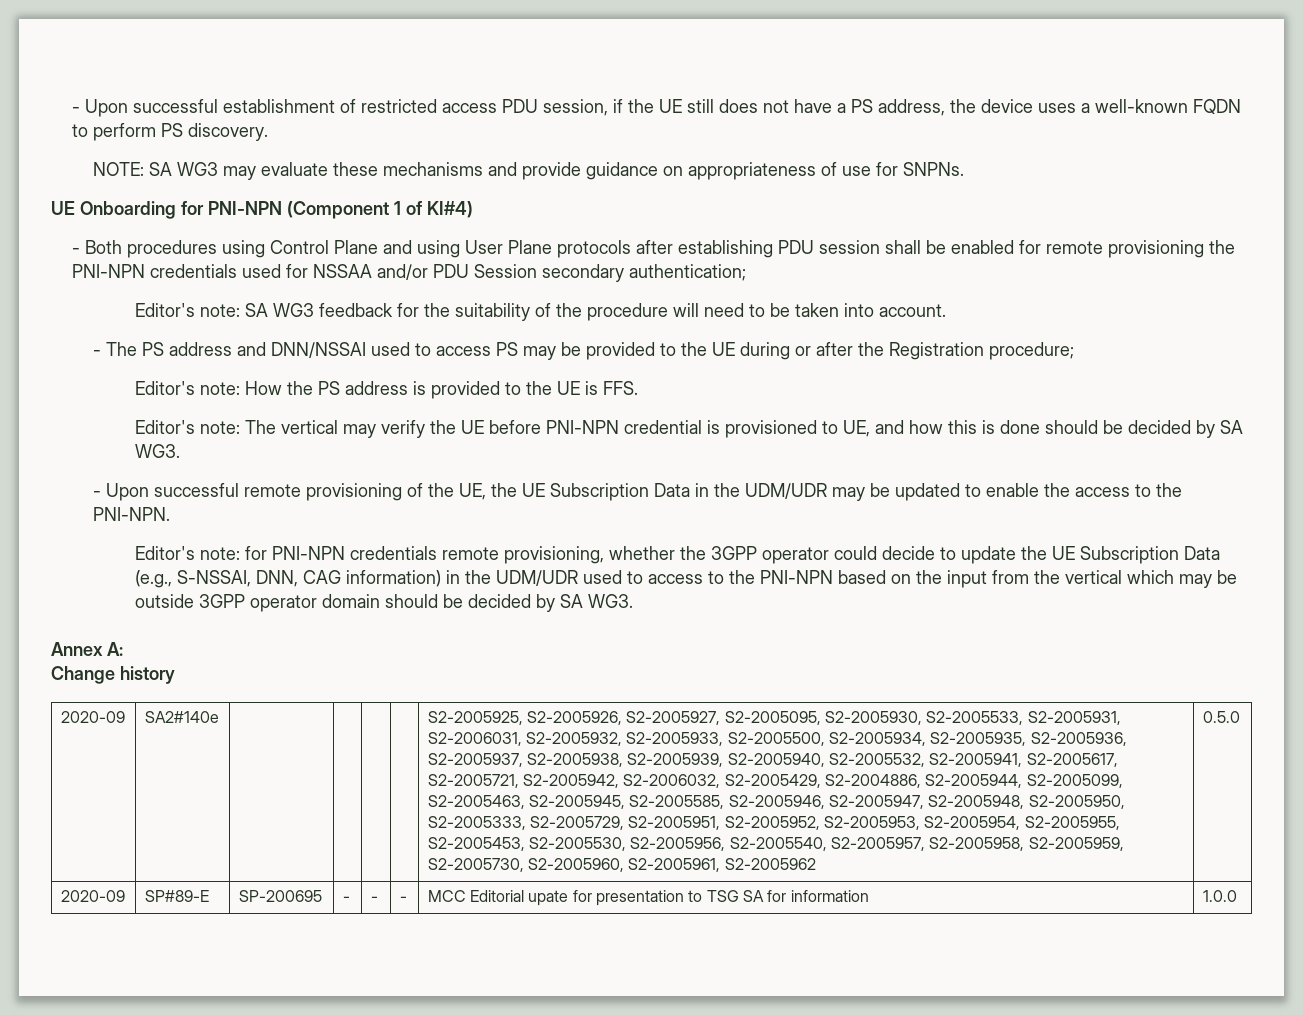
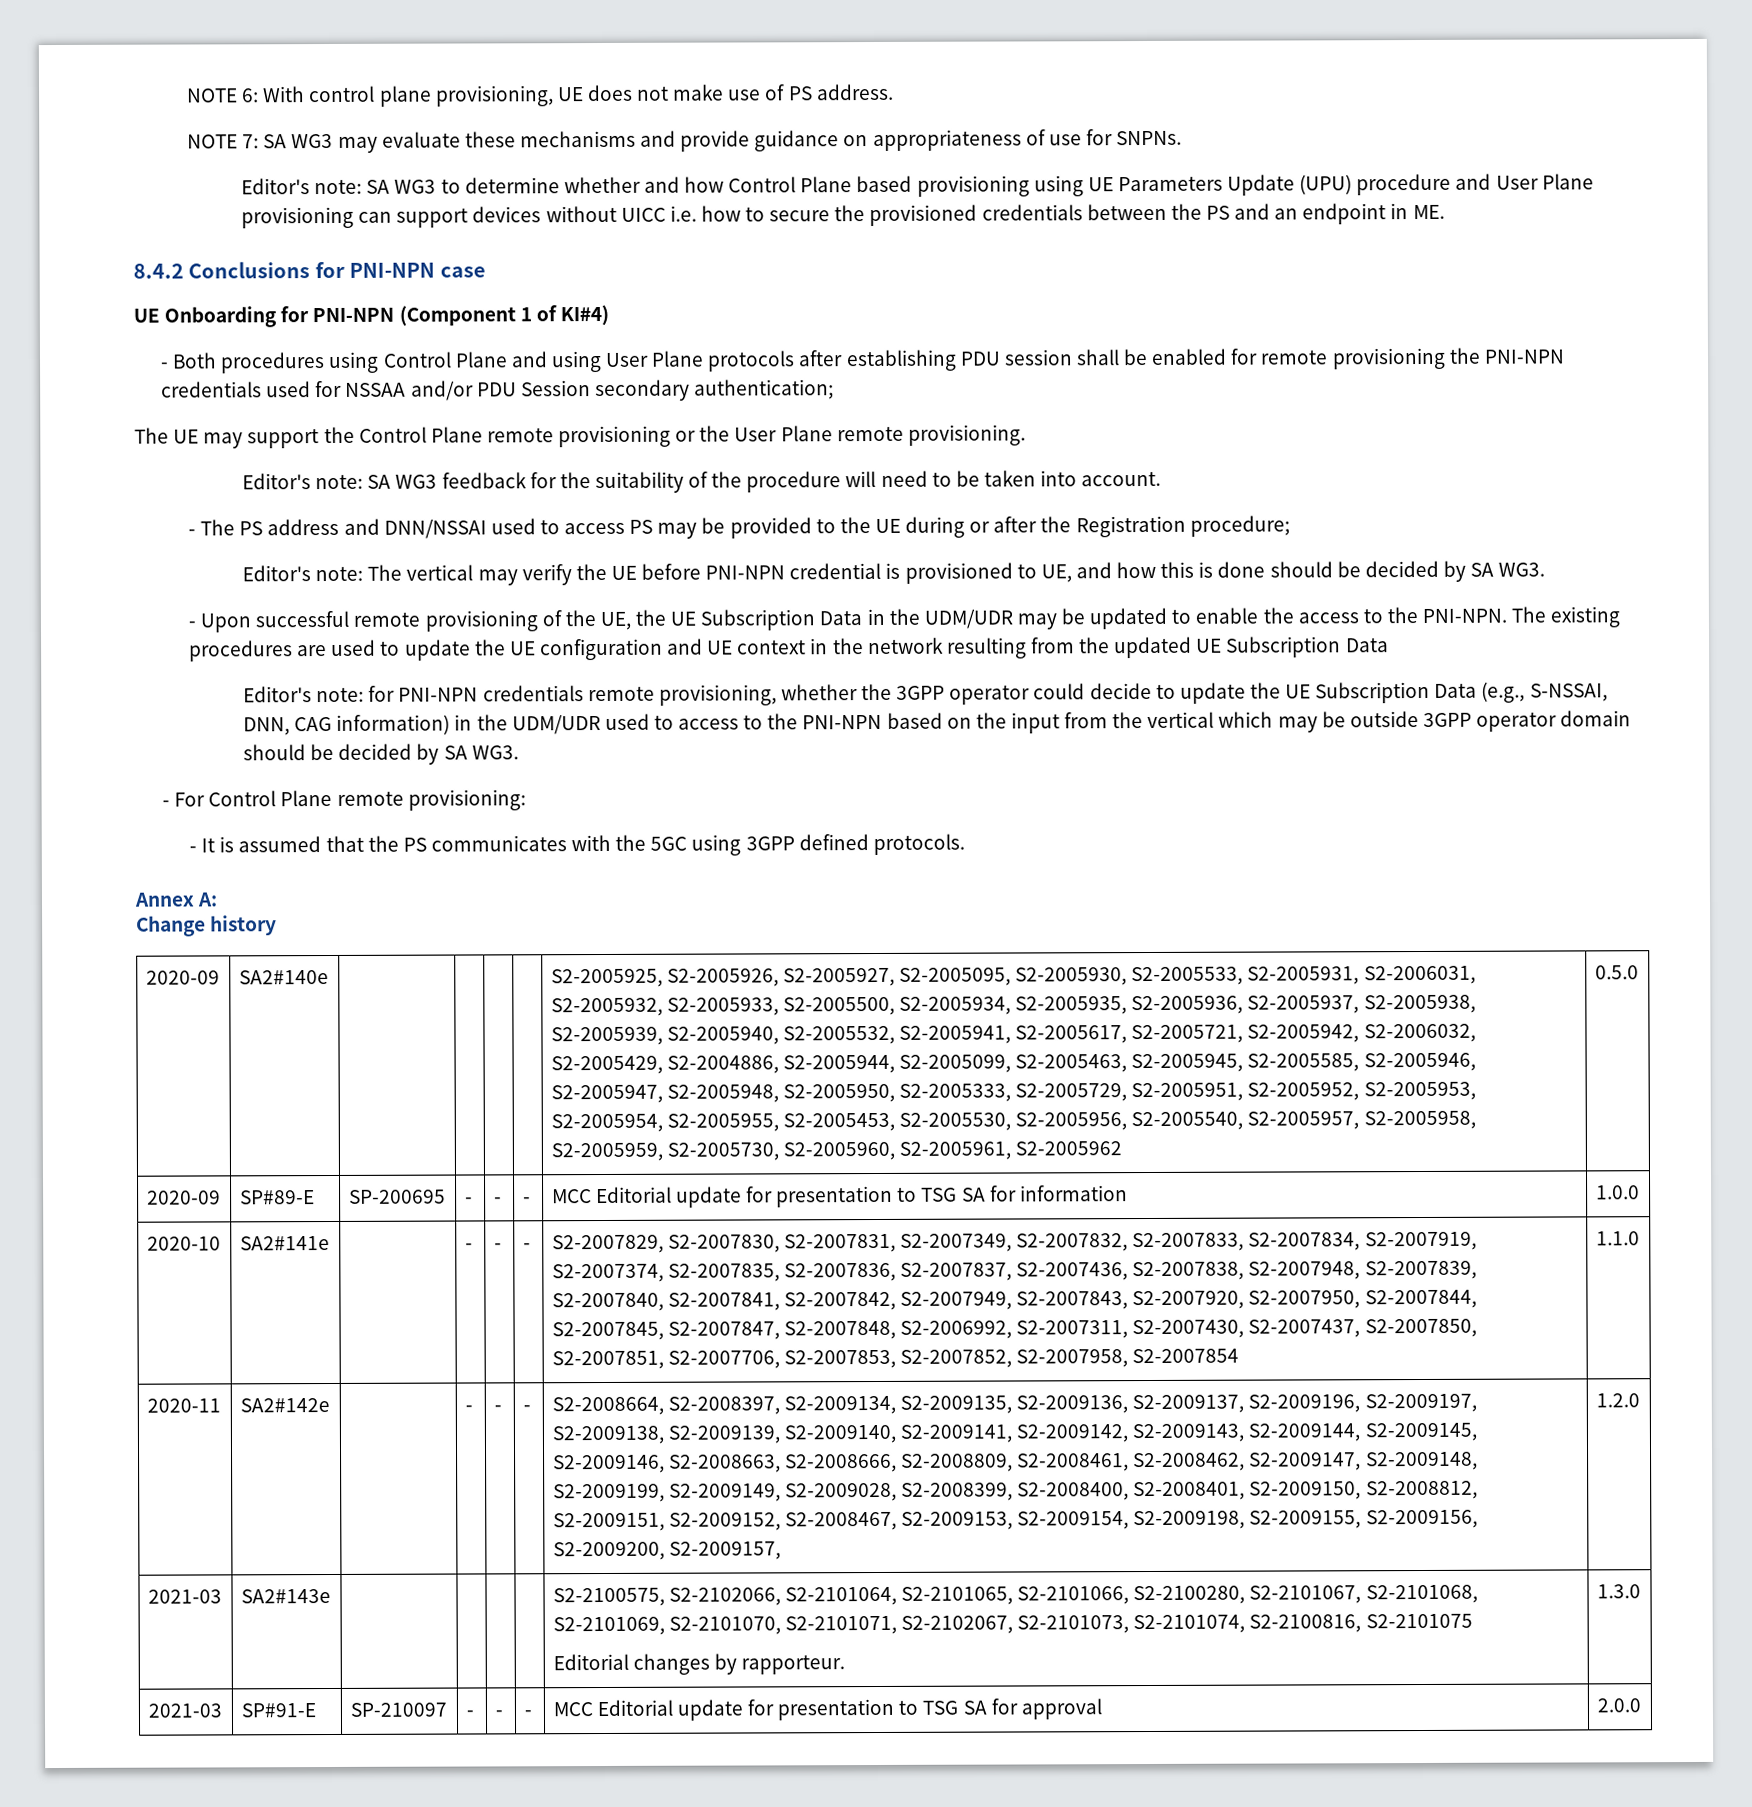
[72,99,1242,117] [72,123,269,141] [93,162,145,176] - Upon successful establishment of restricted access PDU session, if the UE still does not have a PS address, the device uses a well-known FQDN to perform PS discovery. // NOTE: -> [187,83,894,107] [187,134,260,149] NOTE 6: With control plane provisioning, UE does not make use of PS address. // NOTE 7:
(965, 169) none -> [241,173,1594,197] [241,203,1445,229] [133,261,486,279] // Editor's note: SA WG3 to determine whether and how Control Plane based provisioning using UE Parameters Update (UPU) procedure and User Plane provisioning can support devices without UICC i.e. how to secure the provisioned credentials between the PS and an endpoint in ME. // 8.4.2 Conclusions for PNI-NPN case
(747, 272) none -> [134,424,1026,449] // The UE may support the Control Plane remote provisioning or the User Plane remote provisioning.
[135,381,639,399] // Editor's note: How the PS address is provided to the UE is FFS. -> (1290, 526) none
(171, 514) none -> [1511,606,1621,628] [189,636,1389,662] The existing procedures are used to update the UE configuration and UE context in the network resulting from the updated UE Subscription Data
(634, 601) none -> [162,789,526,811] [189,833,965,856] // - For Control Plane remote provisioning: // - It is assumed that the PS communicates with the 5GC using 3GPP defined protocols.
[528,890,569,906] upate -> [675,1186,742,1208] update
(1237, 896) none -> [146,1236,221,1251] [239,1236,330,1251] [464,1243,473,1250] [493,1243,502,1250] [522,1243,531,1250] [551,1231,1477,1254] [551,1260,1477,1283] [551,1289,1477,1312] [551,1318,1477,1341] [551,1348,1240,1370] [1595,1231,1640,1246] [146,1398,221,1413] [239,1398,330,1413] [464,1405,473,1412] [493,1405,502,1412] [522,1405,531,1412] [551,1393,1477,1416] [551,1422,1477,1445] [552,1451,1478,1474] [552,1480,1478,1503] [552,1509,1478,1532] [552,1541,781,1561] [1595,1393,1640,1408] [147,1589,222,1604] [240,1589,331,1604] [552,1584,1478,1607] [552,1613,1473,1636] [552,1653,846,1675] [1596,1584,1641,1599] [147,1703,222,1718] [240,1703,316,1718] [349,1702,447,1717] [465,1710,474,1717] [494,1710,503,1717] [523,1710,532,1717] [552,1698,1102,1721] [1596,1698,1641,1713] // 2020-10 | SA2#141e | | - | - | - | S2-2007829, S2-2007830, S2-2007831, S2-2007349, S2-2007832, S2-2007833, S2-2007834, S2-2007919, S2-2007374, S2-2007835, S2-2007836, S2-2007837, S2-2007436, S2-2007838, S2-2007948, S2-2007839, S2-2007840, S2-2007841, S2-2007842, S2-2007949, S2-2007843, S2-2007920, S2-2007950, S2-2007844, S2-2007845, S2-2007847, S2-2007848, S2-2006992, S2-2007311, S2-2007430, S2-2007437, S2-2007850, S2-2007851, S2-2007706, S2-2007853, S2-2007852, S2-2007958, S2-2007854 | 1.1.0 // 2020-11 | SA2#142e | | - | - | - | S2-2008664, S2-2008397, S2-2009134, S2-2009135, S2-2009136, S2-2009137, S2-2009196, S2-2009197, S2-2009138, S2-2009139, S2-2009140, S2-2009141, S2-2009142, S2-2009143, S2-2009144, S2-2009145, S2-2009146, S2-2008663, S2-2008666, S2-2008809, S2-2008461, S2-2008462, S2-2009147, S2-2009148, S2-2009199, S2-2009149, S2-2009028, S2-2008399, S2-2008400, S2-2008401, S2-2009150, S2-2008812, S2-2009151, S2-2009152, S2-2008467, S2-2009153, S2-2009154, S2-2009198, S2-2009155, S2-2009156, S2-2009200, S2-2009157, | 1.2.0 // 2021-03 | SA2#143e | | | | | S2-2100575, S2-2102066, S2-2101064, S2-2101065, S2-2101066, S2-2100280, S2-2101067, S2-2101068, S2-2101069, S2-2101070, S2-2101071, S2-2102067, S2-2101073, S2-2101074, S2-2100816, S2-2101075 // Editorial changes by rapporteur. | 1.3.0 // 2021-03 | SP#91-E | SP-210097 | - | - | - | MCC Editorial update for presentation to TSG SA for approval | 2.0.0

